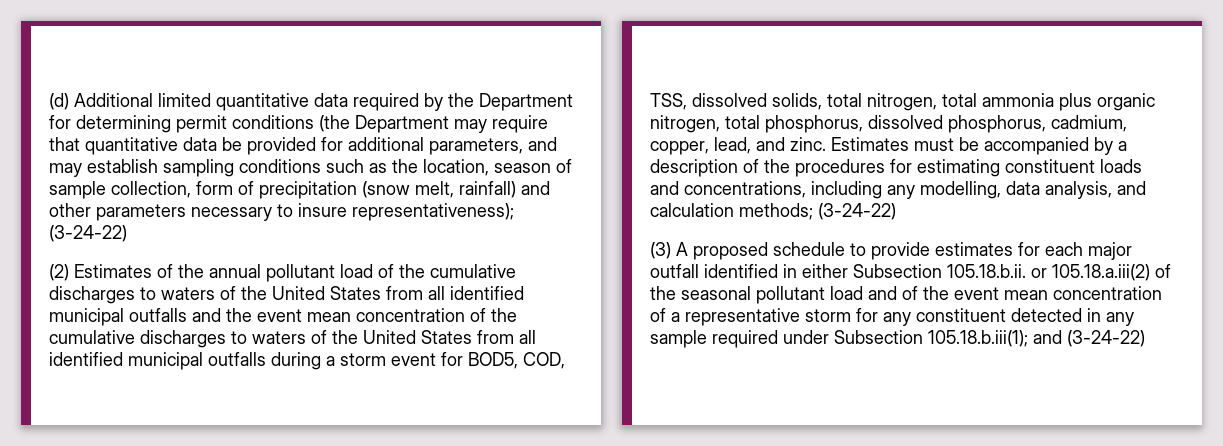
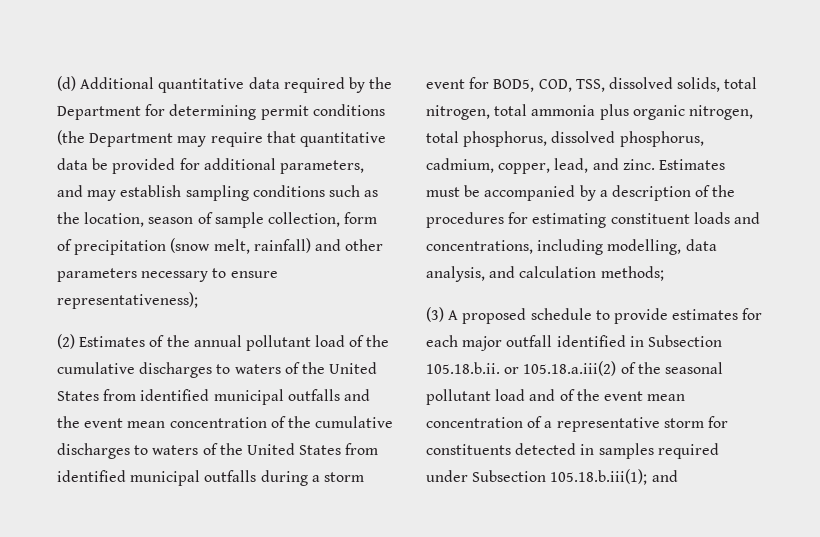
[158,93,211,107] limited -> (155, 83) none
[298,203,347,217] insure -> [230,271,278,278] ensure
[49,225,127,242] (3-24-22) -> (198, 300) none
[428,286,445,300] all -> (137, 395) none
[519,330,536,344] all -> (379, 449) none
[887,185,915,199] any -> (604, 247) none
[818,203,896,220] (3-24-22) -> (664, 273) none
[802,264,848,278] either -> (644, 341) none
[883,308,1134,326] [650,330,707,348] any constituent detected in any sample -> [426,443,654,459] constituents detected in samples
[1067,330,1145,347] (3-24-22) -> (678, 476) none

